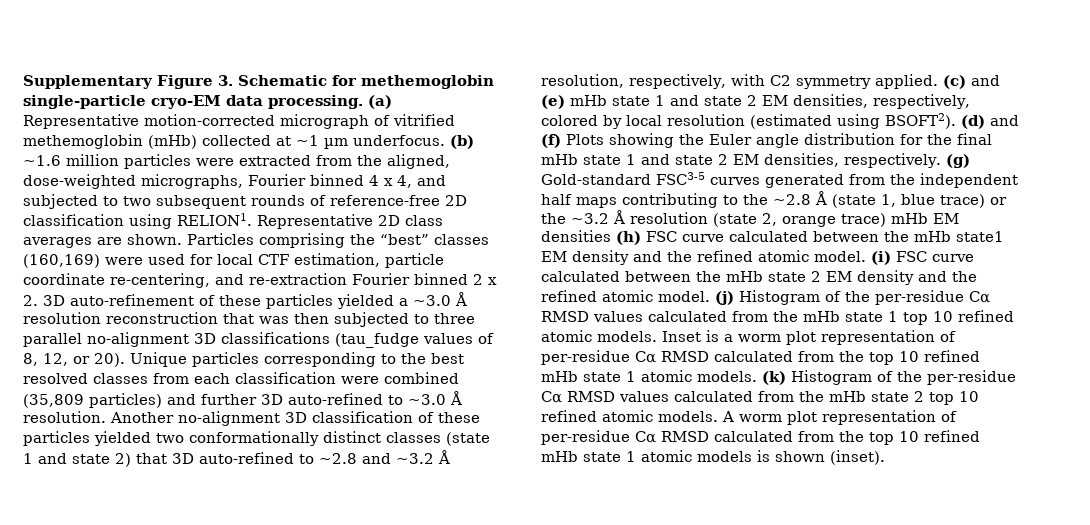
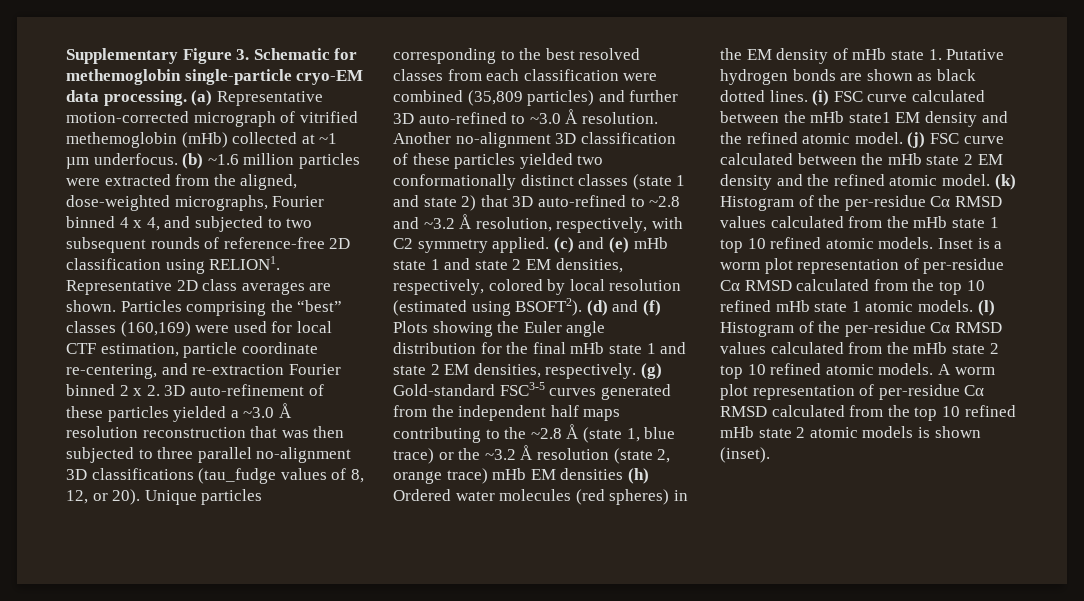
(641, 238) none -> [393,489,688,505] [720,48,1005,64] [720,69,976,85] [720,90,830,106] Ordered water molecules (red spheres) in the EM density of mHb state 1. Putative hydrogen bonds are shown as black dotted lines. (i)
[871,251,891,265] (i) -> [907,132,926,148] (j)
[715,291,734,305] (j) -> [994,174,1016,190] (k)
[762,371,786,385] (k) -> [977,300,995,316] (l)
[626,451,636,462] 1 -> [796,427,806,438] 2

